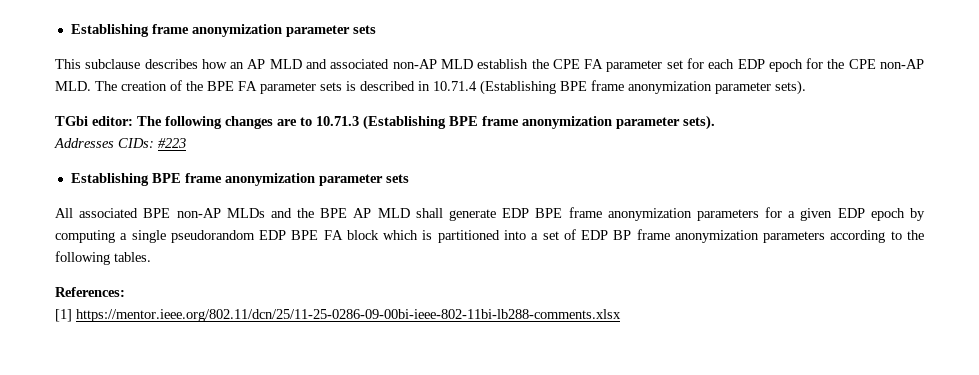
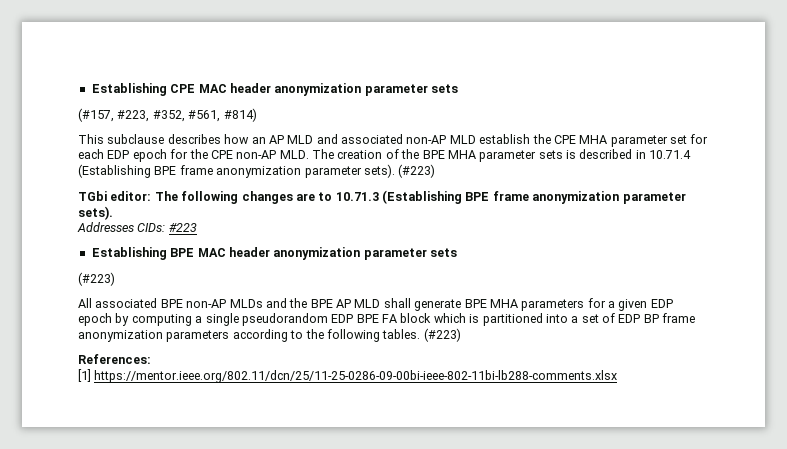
[70,24,376,37] Establishing frame anonymization parameter sets -> [91,83,458,96] [78,108,257,122] Establishing CPE MAC header anonymization parameter sets // (#157, #223, #352, #561, #814)
[584,59,604,69] FA -> [579,135,608,144] MHA
[238,81,257,91] FA -> [447,150,476,159] MHA
(806, 87) none -> [398,164,436,178] (#223)
[184,173,409,186] frame anonymization parameter sets -> [197,247,457,260] [78,272,115,286] MAC header anonymization parameter sets // (#223)
[502,207,692,221] EDP BPE frame anonymization -> [464,299,518,308] BPE MHA
(151, 257) none -> [423,328,461,342] (#223)

